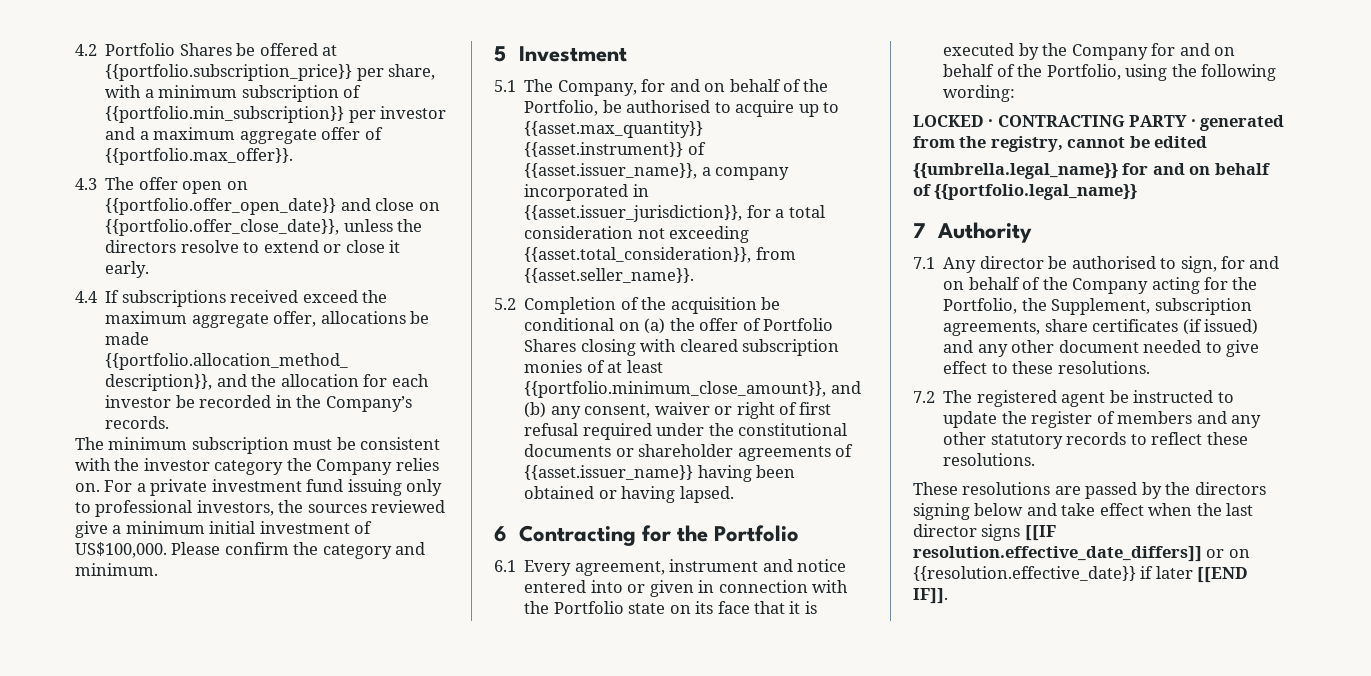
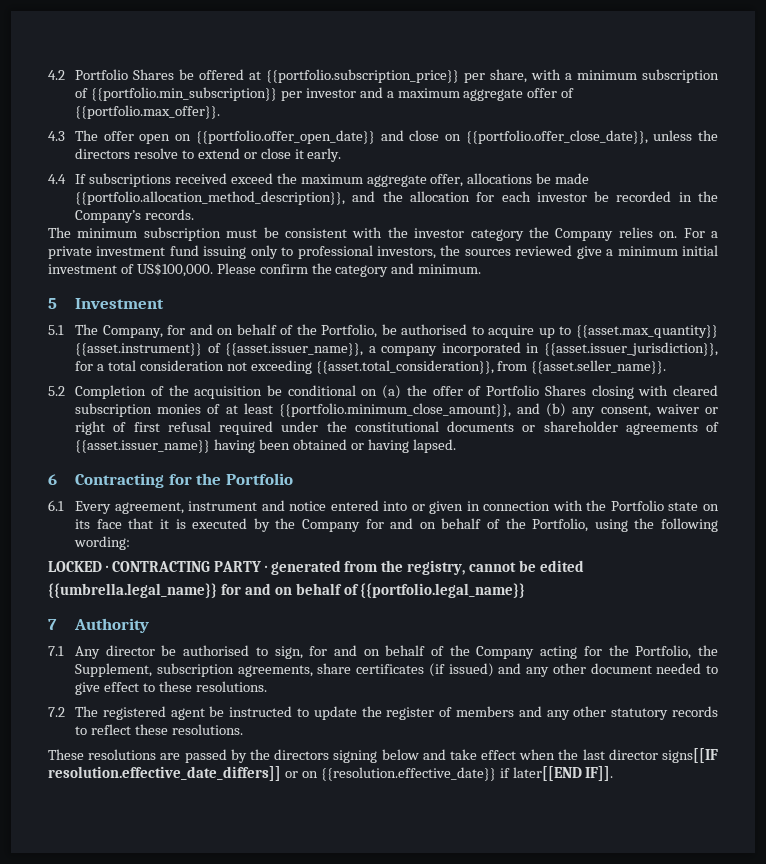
[981,524,1056,541] signs [[IF -> [662,748,718,763] signs[[IF
[1155,566,1249,583] later [[END -> [512,766,582,781] later[[END

